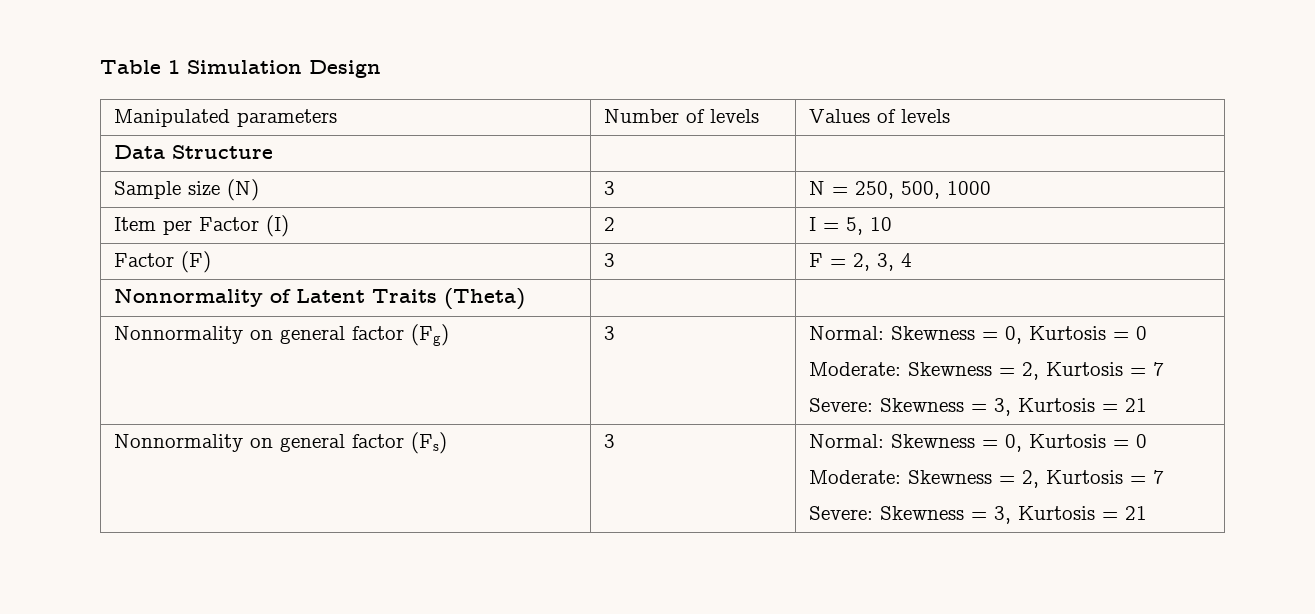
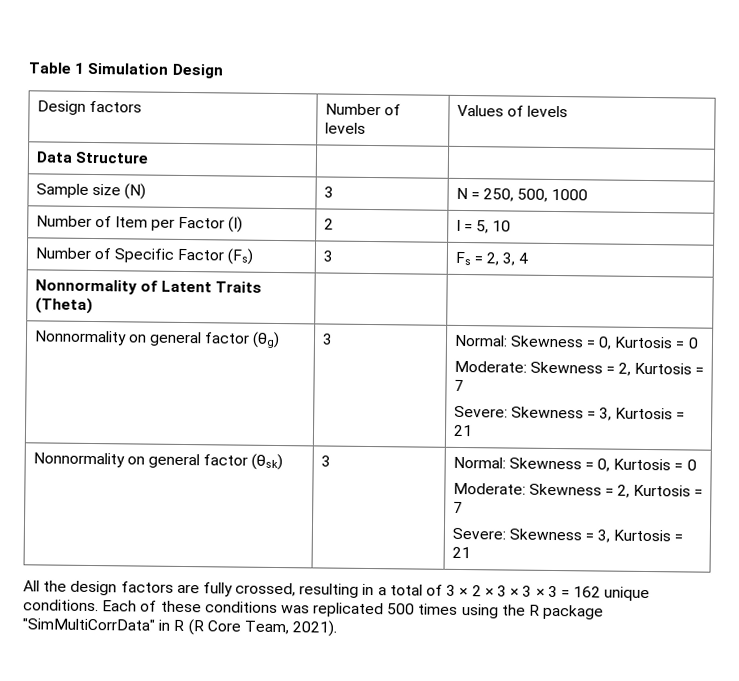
[113,109,337,127] Manipulated parameters -> [36,100,142,115] Design factors
(991, 188) none -> [35,215,112,228] Number of
[113,251,211,273] [603,253,615,267] [808,253,823,267] Factor (F) | 3 | F -> [34,247,254,265] [322,250,333,262] [454,251,471,266] Number of Specific Factor (Fs) | 3 | Fs
[410,324,449,346] (Fg) -> [252,331,281,349] (θg)
[410,432,447,454] (Fs) -> [251,453,284,471] (θsk)
(1147, 513) none -> [23,580,651,602] [23,599,605,620] [22,618,338,637] // All the design factors are fully crossed, resulting in a total of 3 × 2 × 3 × 3 × 3 = 162 unique conditions. Each of these conditions was replicated 500 times using the R package "SimMultiCorrData" in R (R Core Team, 2021).

